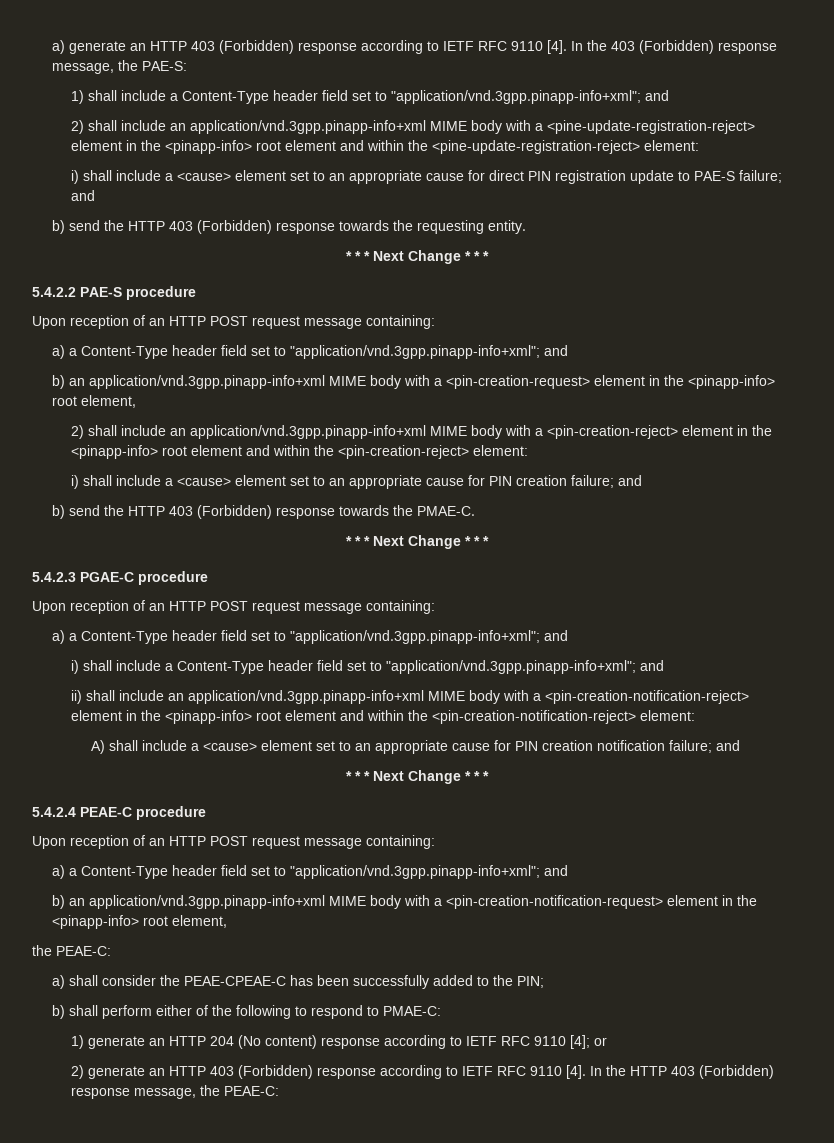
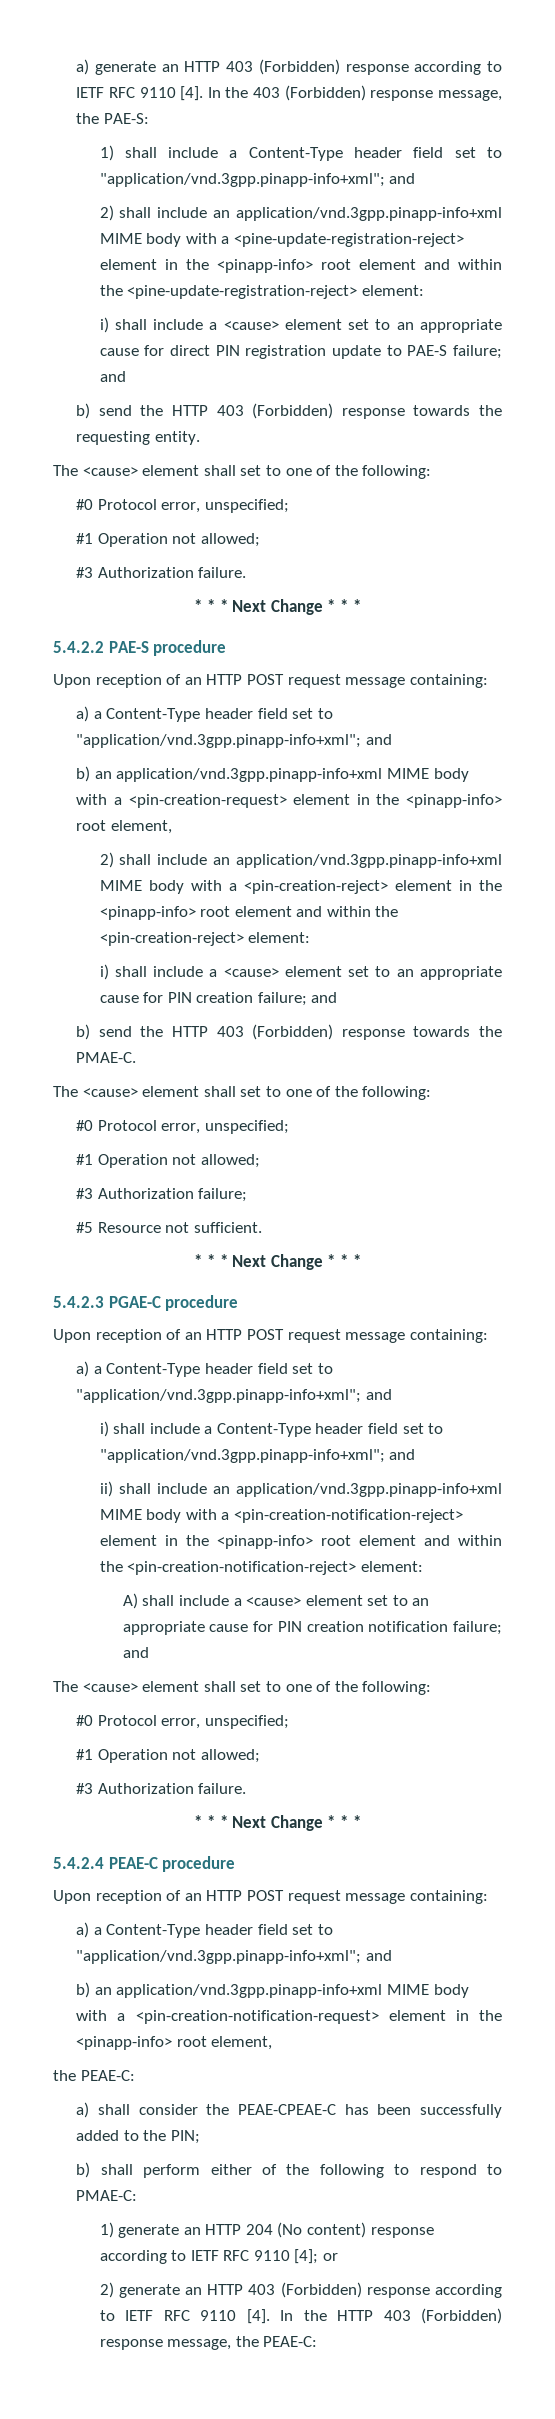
(526, 227) none -> [53,465,432,479] [76,499,290,513] [76,533,261,547] [76,567,247,578] // The <cause> element shall set to one of the following: // #0 Protocol error, unspecified; // #1 Operation not allowed; // #3 Authorization failure.
(475, 511) none -> [53,1086,432,1100] [76,1120,290,1134] [76,1154,261,1168] [76,1188,248,1202] [76,1222,263,1233] // The <cause> element shall set to one of the following: // #0 Protocol error, unspecified; // #1 Operation not allowed; // #3 Authorization failure; // #5 Resource not sufficient.
(741, 745) none -> [53,1681,432,1695] [76,1715,290,1729] [76,1749,261,1763] [76,1783,247,1794] // The <cause> element shall set to one of the following: // #0 Protocol error, unspecified; // #1 Operation not allowed; // #3 Authorization failure.

